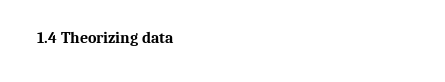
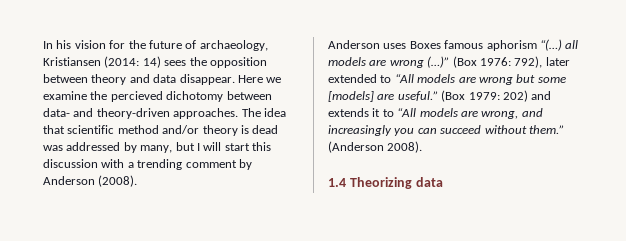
(37, 37) none -> [43,40,268,51] [43,56,267,68] [43,74,282,85] [43,91,272,102] [43,108,286,119] [43,125,279,136] [43,142,271,153] [43,159,252,170] [43,175,138,187] [328,39,579,51] [328,56,570,68] [328,74,566,85] [328,90,552,102] [328,108,543,119] [328,125,564,136] [328,141,423,153] In his vision for the future of archaeology, Kristiansen (2014: 14) sees the opposition between theory and data disappear. Here we examine the percieved dichotomy between data- and theory-driven approaches. The idea that scientific method and/or theory is dead was addressed by many, but I will start this discussion with a trending comment by Anderson (2008). // Anderson uses Boxes famous aphorism “(…) all models are wrong (…)” (Box 1976: 792), later extended to “All models are wrong but some [models] are useful.” (Box 1979: 202) and extends it to “All models are wrong, and increasingly you can succeed without them.” (Anderson 2008). //

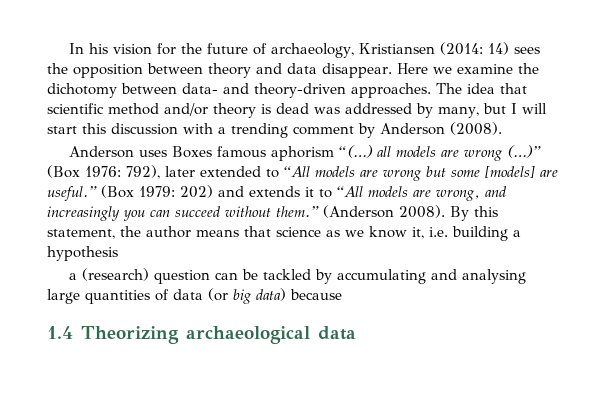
[110,91,163,102] percieved -> (539, 68) none
(423, 147) none -> [450,206,498,221] [47,226,521,241] [47,246,118,261] [69,268,527,284] [47,288,342,304] By this statement, the author means that science as we know it, i.e. building a hypothesis // a (research) question can be tackled by accumulating and analysing large quantities of data (or big data) because
(412, 183) none -> [186,326,310,344] archaeological

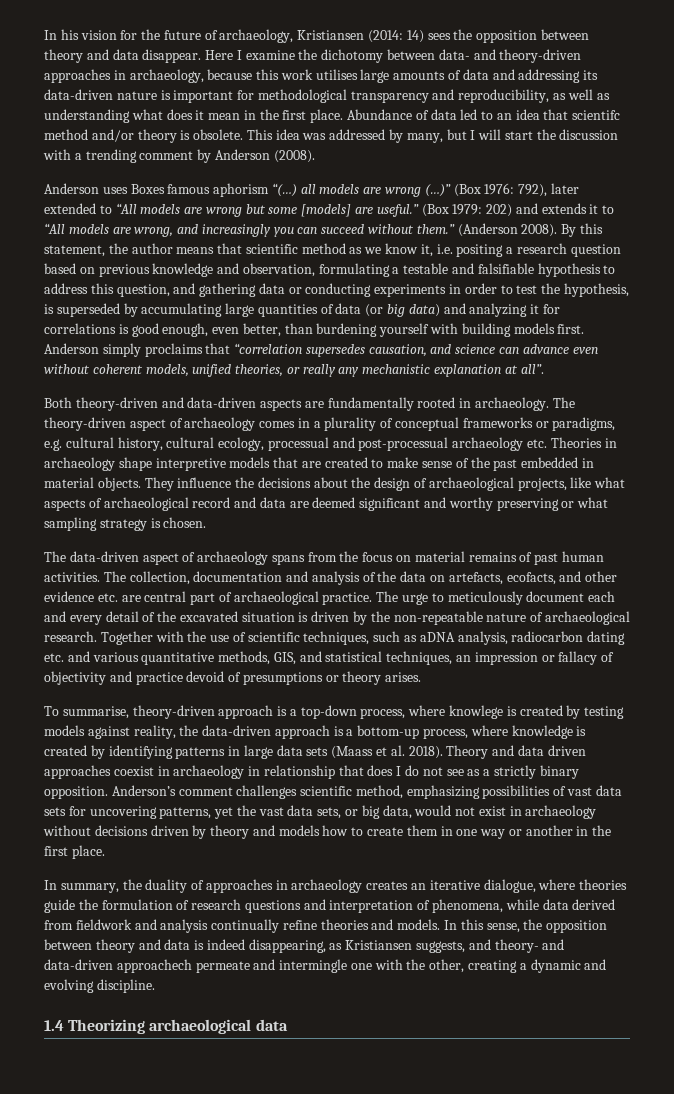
[432,67,452,74] we -> [236,50,242,60] I
[351,83,462,98] approaches. The -> [44,69,599,83] [44,89,610,103] [44,109,512,123] approaches in archaeology, because this work utilises large amounts of data and addressing its data-driven nature is important for methodological transparency and reproducibility, as well as understanding what does it mean in the first place. Abundance of data led to an
[47,103,104,114] scientific -> [572,110,621,120] scientifc
[276,103,309,114] dead -> [193,129,300,140] obsolete. This idea
[82,123,106,134] this -> [536,129,556,140] the
[276,227,321,237] science -> [245,243,346,254] scientific method
[452,226,521,241] [47,246,118,261] [69,268,527,284] building a hypothesis // a (research) question can be tackled by accumulating and analysing -> [456,243,621,257] [44,263,616,277] [44,283,629,297] [44,303,223,317] positing a research question based on previous knowledge and observation, formulating a testable and falsifiable hypothesis to address this question, and gathering data or conducting experiments in order to test the hypothesis, is superseded by accumulating
[290,289,342,300] because -> [443,303,560,317] [44,323,585,337] [44,343,598,357] [44,364,544,377] [44,397,575,411] [44,417,616,431] [44,437,617,451] [44,457,594,471] [44,477,626,491] [44,497,609,511] [44,517,207,531] [44,551,604,565] [44,571,618,585] [44,591,616,605] [44,611,630,625] [44,631,626,645] [44,651,615,665] [44,671,422,685] [44,705,625,719] [44,725,587,739] [44,745,586,759] [44,765,579,779] [44,785,622,799] [44,805,597,819] [43,825,612,839] [44,845,105,859] [44,879,628,893] [44,899,616,913] [44,919,608,933] [44,939,565,953] [44,959,607,973] [44,979,155,993] and analyzing it for correlations is good enough, even better, than burdening yourself with building models first. Anderson simply proclaims that “correlation supersedes causation, and science can advance even without coherent models, unified theories, or really any mechanistic explanation at all”. // Both theory-driven and data-driven aspects are fundamentally rooted in archaeology. The theory-driven aspect of archaeology comes in a plurality of conceptual frameworks or paradigms, e.g. cultural history, cultural ecology, processual and post-processual archaeology etc. Theories in archaeology shape interpretive models that are created to make sense of the past embedded in material objects. They influence the decisions about the design of archaeological projects, like what aspects of archaeological record and data are deemed significant and worthy preserving or what sampling strategy is chosen. // The data-driven aspect of archaeology spans from the focus on material remains of past human activities. The collection, documentation and analysis of the data on artefacts, ecofacts, and other evidence etc. are central part of archaeological practice. The urge to meticulously document each and every detail of the excavated situation is driven by the non-repeatable nature of archaeological research. Together with the use of scientific techniques, such as aDNA analysis, radiocarbon dating etc. and various quantitative methods, GIS, and statistical techniques, an impression or fallacy of objectivity and practice devoid of presumptions or theory arises. // To summarise, theory-driven approach is a top-down process, where knowlege is created by testing models against reality, the data-driven approach is a bottom-up process, where knowledge is created by identifying patterns in large data sets (Maass et al. 2018). Theory and data driven approaches coexist in archaeology in relationship that does I do not see as a strictly binary opposition. Anderson’s comment challenges scientific method, emphasizing possibilities of vast data sets for uncovering patterns, yet the vast data sets, or big data, would not exist in archaeology without decisions driven by theory and models how to create them in one way or another in the first place. // In summary, the duality of approaches in archaeology creates an iterative dialogue, where theories guide the formulation of research questions and interpretation of phenomena, while data derived from fieldwork and analysis continually refine theories and models. In this sense, the opposition between theory and data is indeed disappearing, as Kristiansen suggests, and theory- and data-driven approachech permeate and intermingle one with the other, creating a dynamic and evolving discipline.

